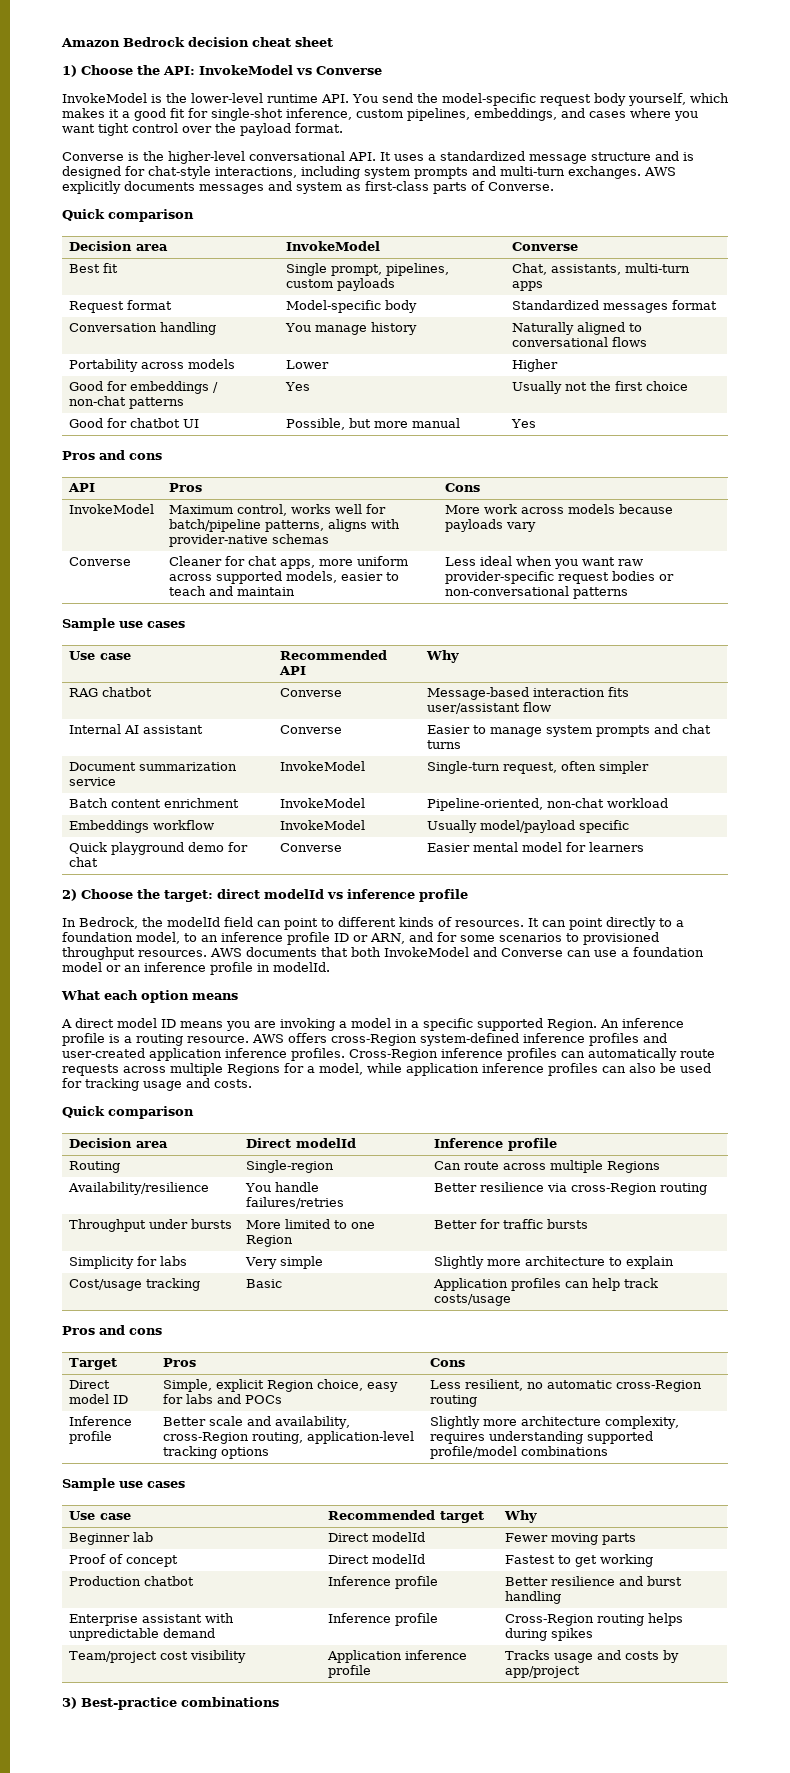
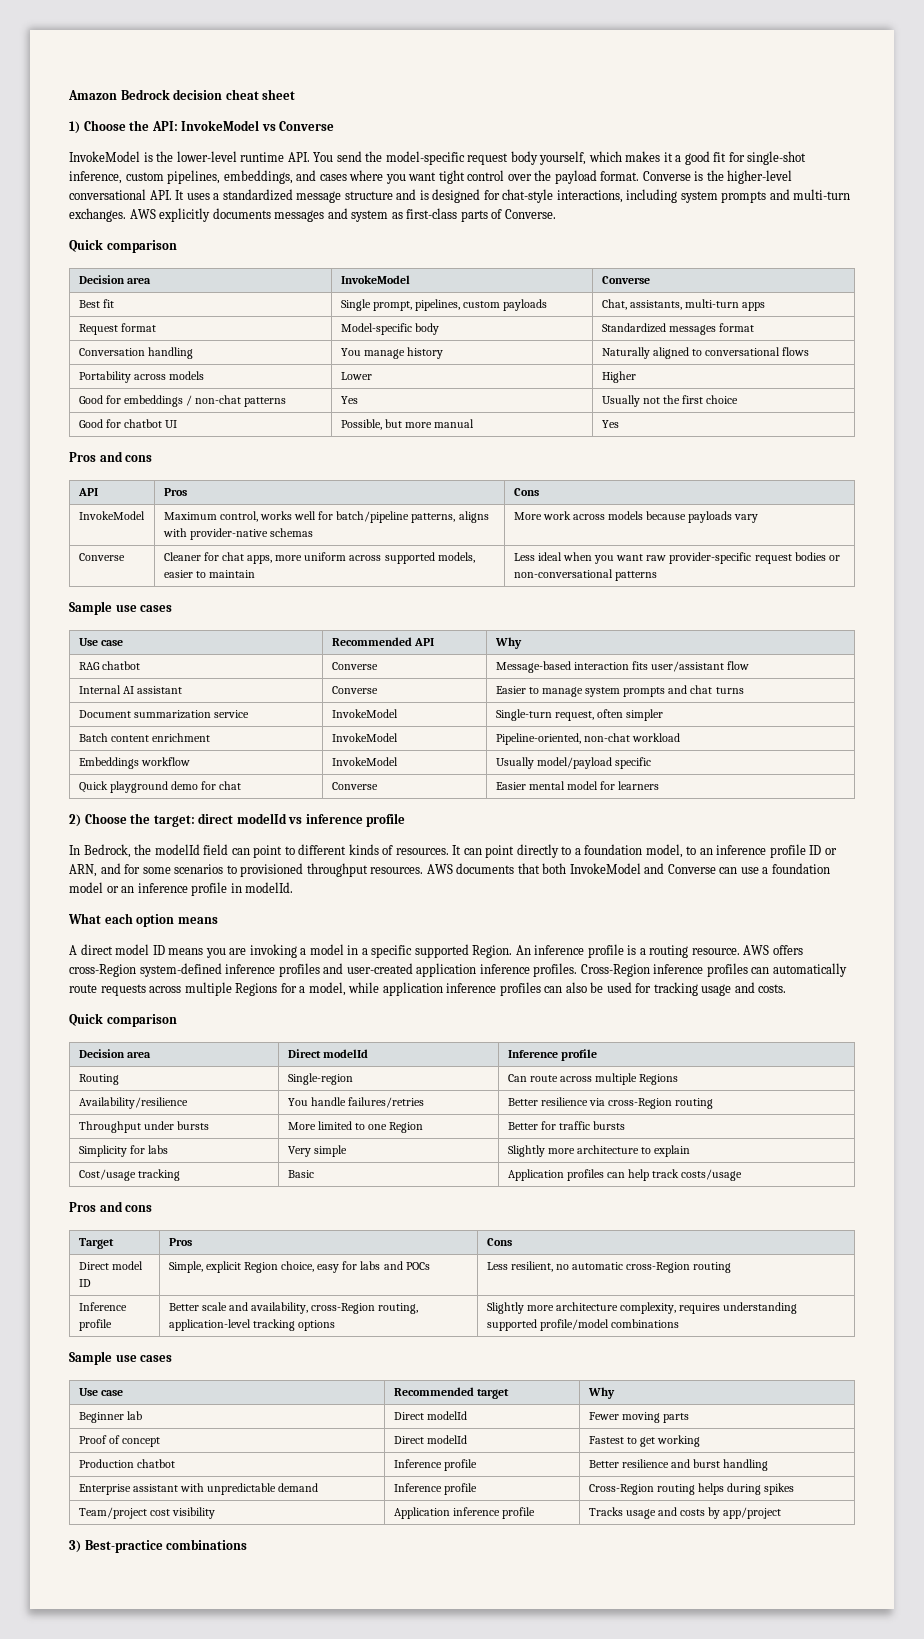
(343, 128) // -> (640, 176) none
[169,586,234,596] teach and -> (206, 574) none

